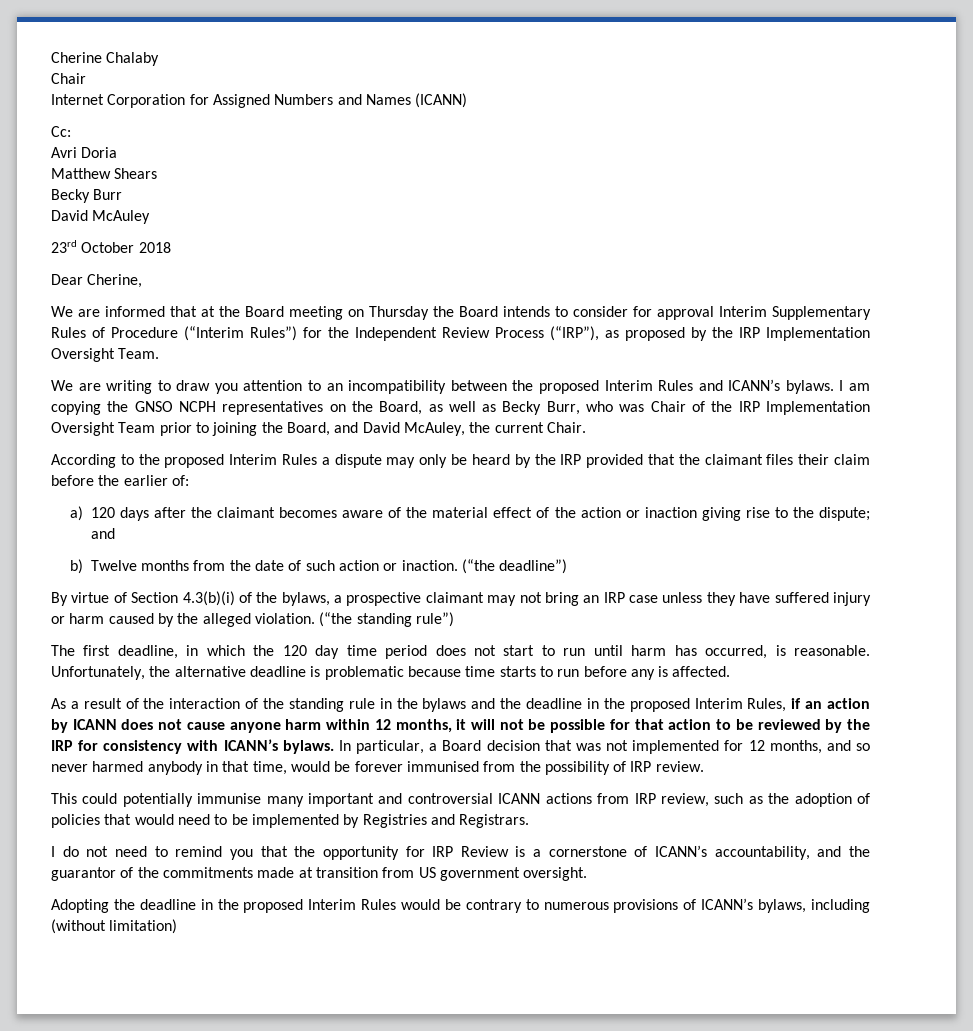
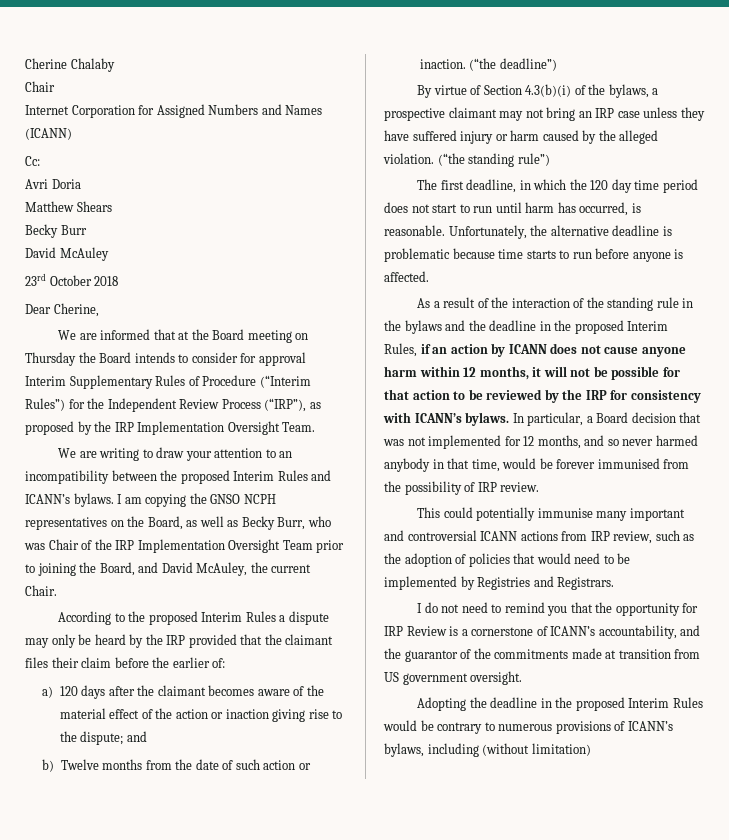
[214,383,238,394] you -> [185,451,212,461] your
[630,669,655,680] any -> [632,252,671,262] anyone

